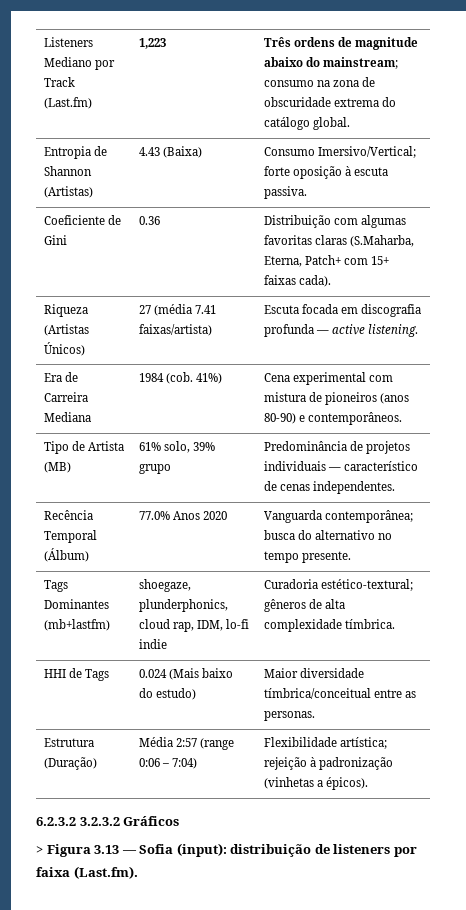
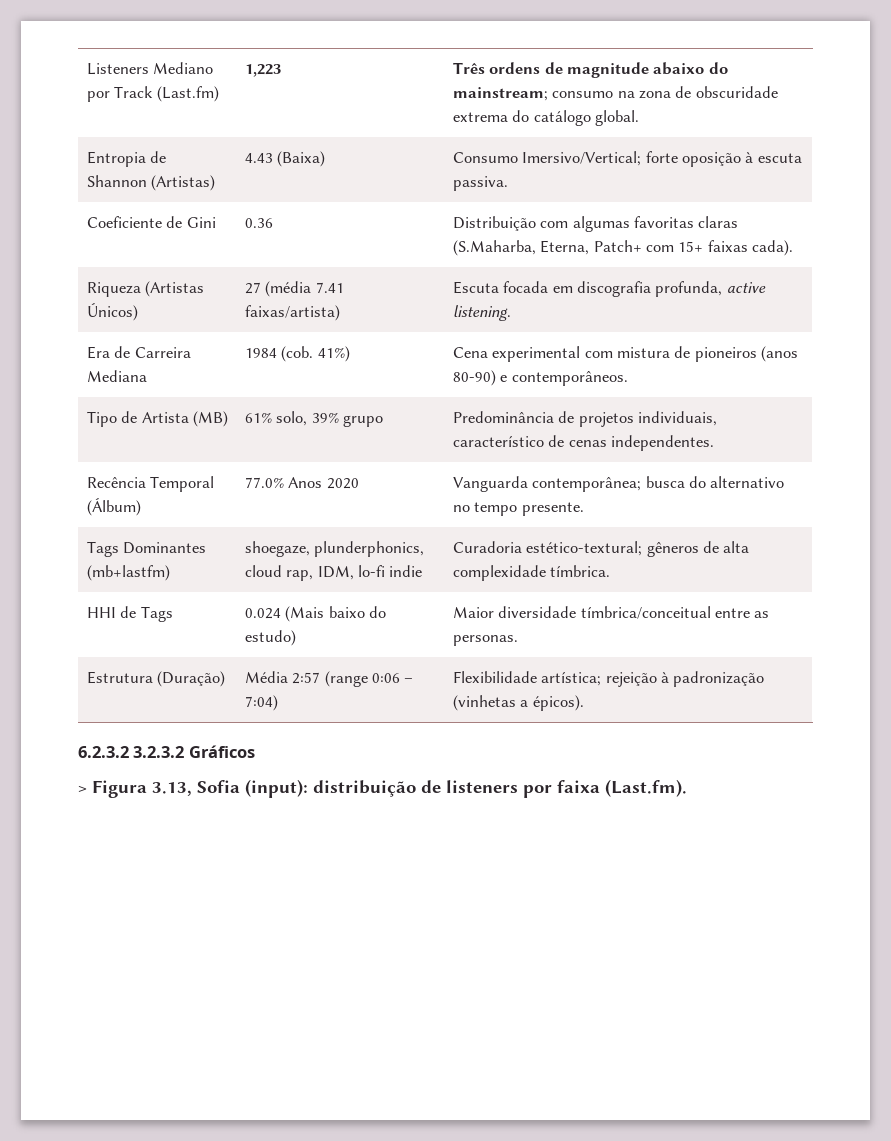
[263,324,329,337] profunda — -> [655,281,723,297] profunda,
[263,461,341,471] individuais — -> [637,411,717,426] individuais,
[94,845,137,854] 3.13 — -> [152,782,192,796] 3.13,

